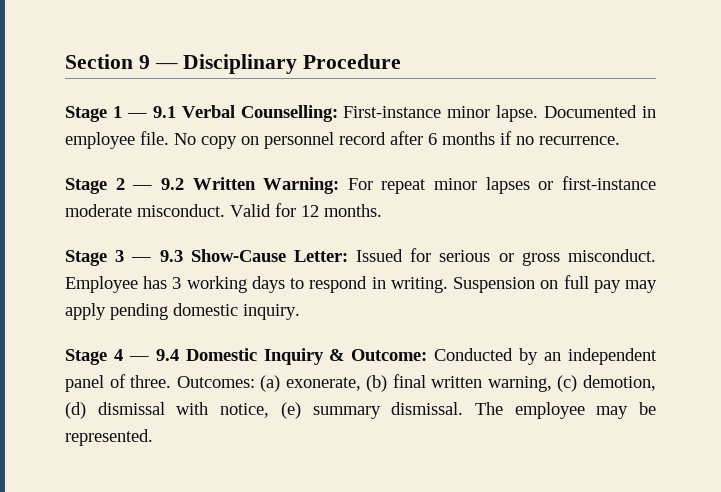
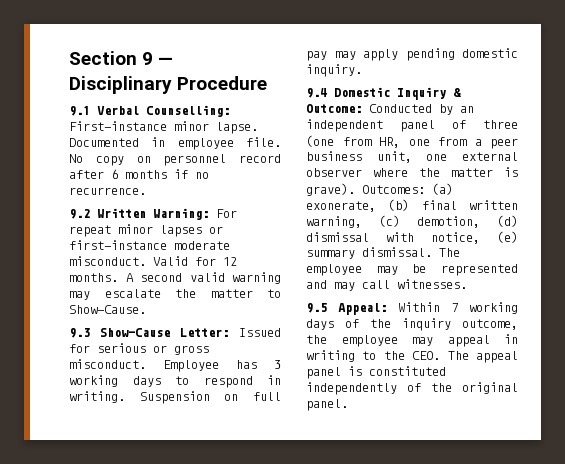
[65,106,147,122] Stage 1 — -> (268, 83) none
[65,178,153,194] Stage 2 — -> (146, 191) none
[65,250,152,266] // Stage 3 — -> [125,272,281,284] [69,289,281,300] [69,305,146,314] A second valid warning may escalate the matter to Show-Cause. //
[65,349,149,365] Stage 4 — -> (362, 70) none
[130,375,172,388] three. -> [483,120,518,129] [306,135,518,149] [306,151,518,163] [306,167,518,177] [306,183,355,196] three (one from HR, one from a peer business unit, one external observer where the matter is grave).
[65,429,153,446] represented. -> [441,264,518,276] [306,279,467,291] [306,302,518,315] [306,318,518,331] [306,334,518,347] [306,350,518,363] [306,366,446,379] [306,382,518,395] [306,399,348,411] represented and may call witnesses. // 9.5 Appeal: Within 7 working days of the inquiry outcome, the employee may appeal in writing to the CEO. The appeal panel is constituted independently of the original panel.

